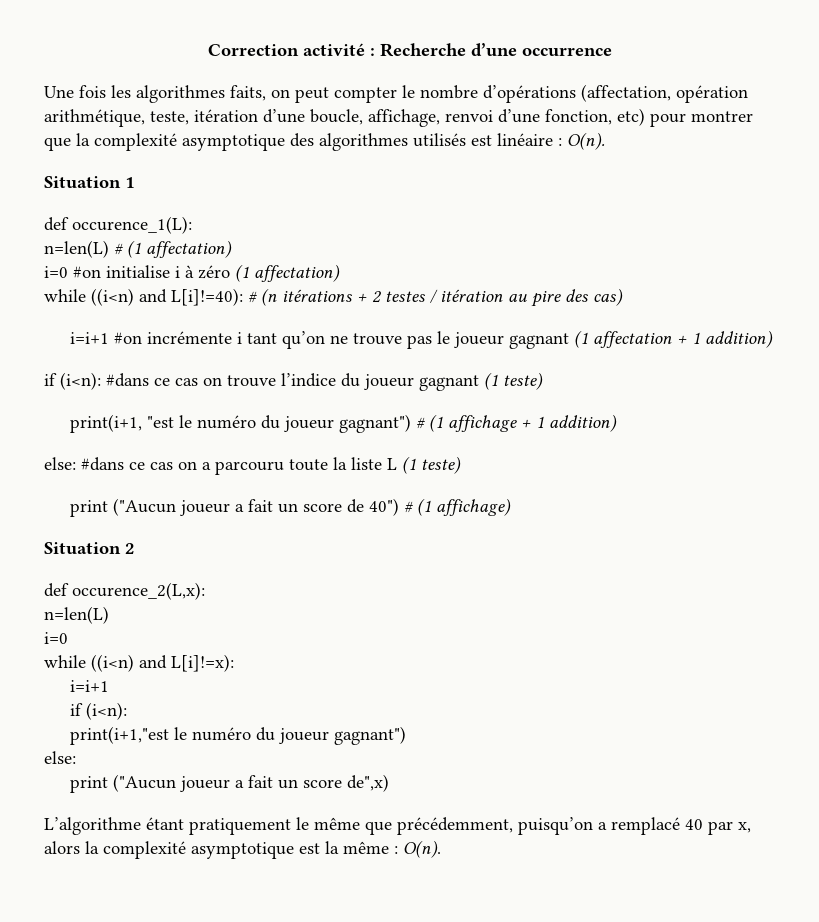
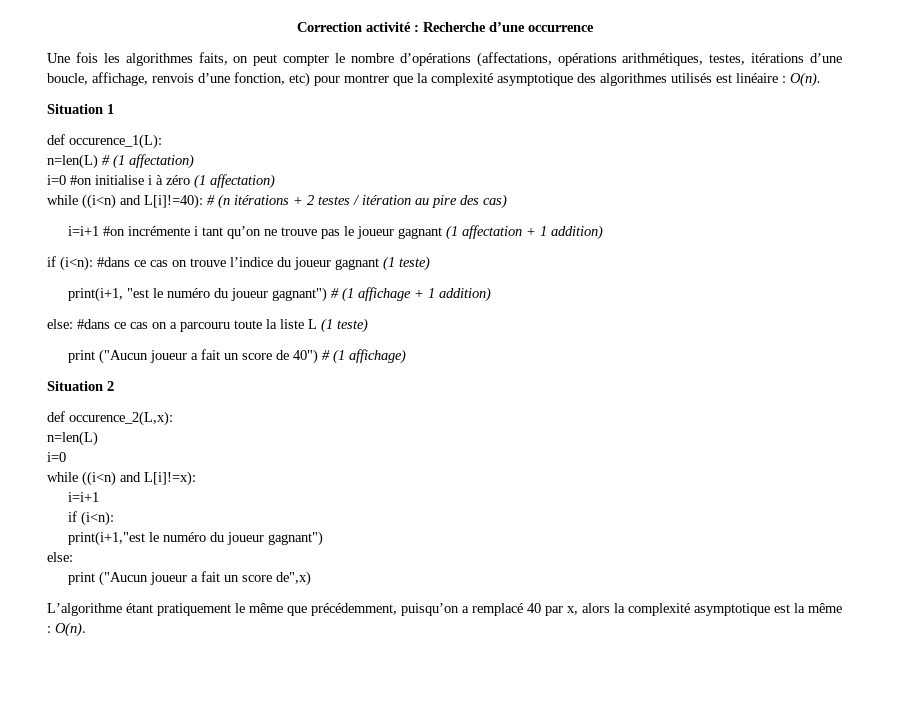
[581,84,748,103] [44,109,258,127] (affectation, opération arithmétique, teste, itération -> [476,52,805,67] (affectations, opérations arithmétiques, testes, itérations
[445,110,493,122] renvoi -> [152,73,194,83] renvois

